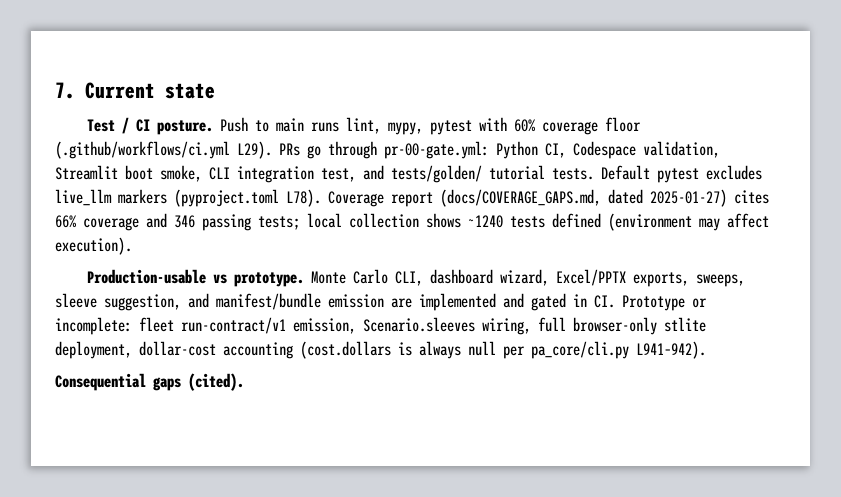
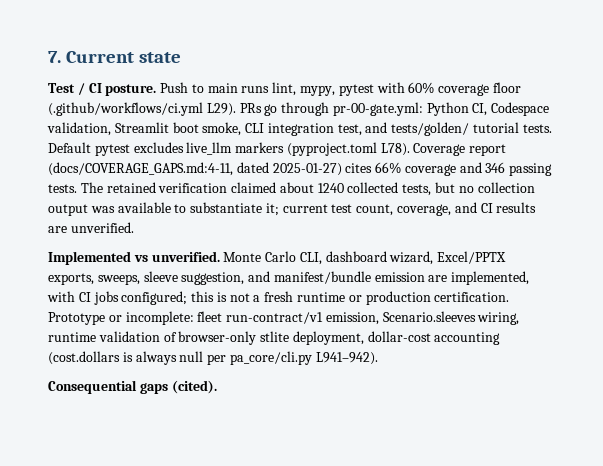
[440,189,601,207] (docs/COVERAGE_GAPS.md, -> [48,162,233,176] (docs/COVERAGE_GAPS.md:4-11,
[258,213,769,231] [55,237,132,255] [87,269,305,287] tests; local collection shows ~1240 tests defined (environment may affect execution). // Production-usable vs prototype. -> [48,182,535,196] [48,202,537,216] [48,222,134,233] [48,251,220,265] tests. The retained verification claimed about 1240 collected tests, but no collection output was available to substantiate it; current test count, coverage, and CI results are unverified. // Implemented vs unverified.
[419,293,615,311] implemented and gated in CI. -> [451,271,530,285] [47,291,510,305] implemented, with CI jobs configured; this is not a fresh runtime or production certification.
[538,317,566,332] full -> [48,331,177,342] runtime validation of

